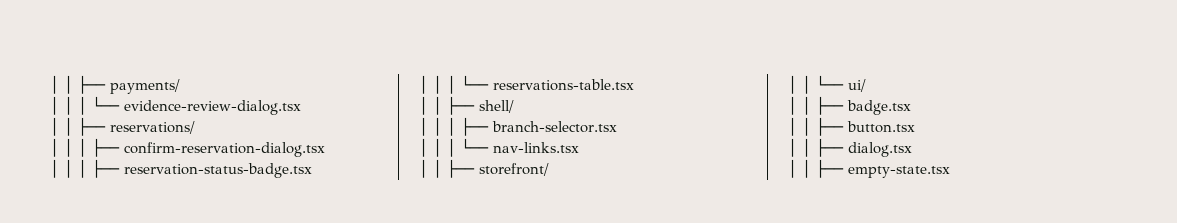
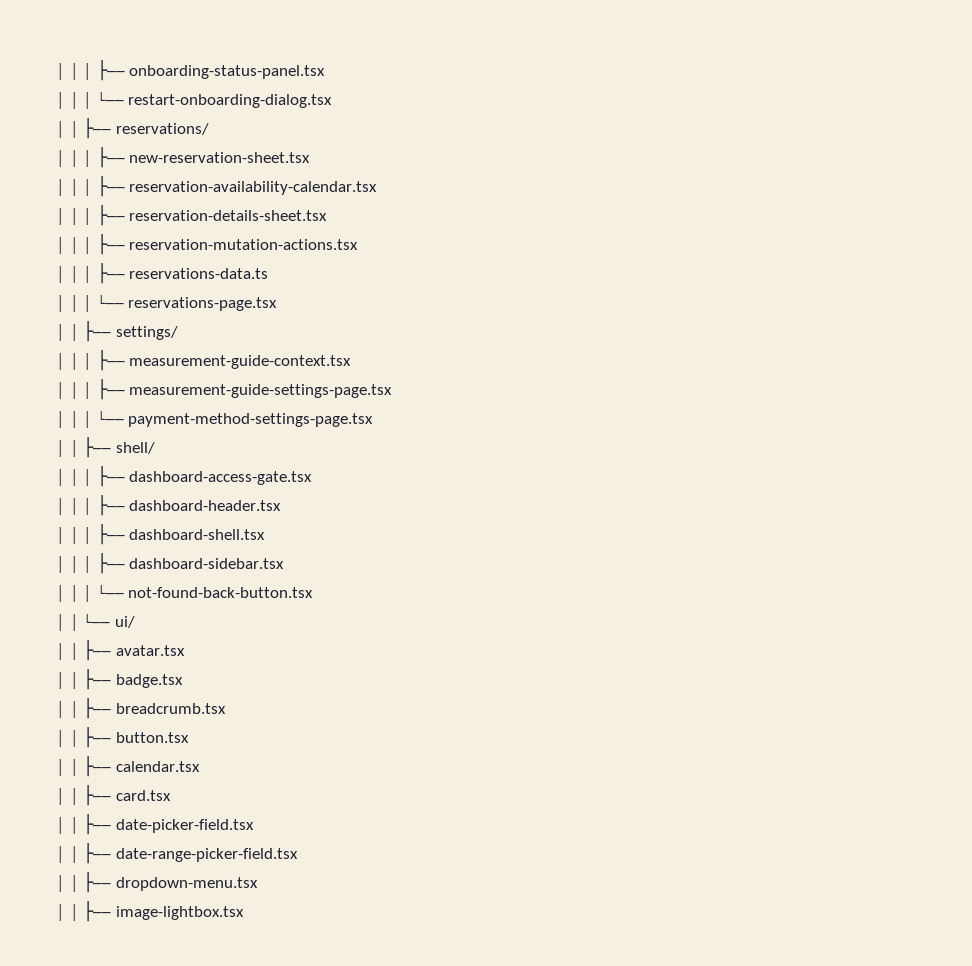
[50,75,180,94] [50,96,301,115] │ │ ├── payments/ // │ │ │ └── evidence-review-dialog.tsx -> [56,60,326,81] [56,91,333,109] │ │ │ ├── onboarding-status-panel.tsx // │ │ │ └── restart-onboarding-dialog.tsx
[124,142,325,157] [50,159,312,178] [419,75,634,94] confirm-reservation-dialog.tsx // │ │ │ ├── reservation-status-badge.tsx // │ │ │ └── reservations-table.tsx -> [129,152,311,163] [56,176,378,197] [56,205,328,226] [56,234,359,255] [56,263,269,284] [56,294,278,312] [56,321,178,342] [56,350,352,371] [56,379,393,400] [56,410,374,428] new-reservation-sheet.tsx // │ │ │ ├── reservation-availability-calendar.tsx // │ │ │ ├── reservation-details-sheet.tsx // │ │ │ ├── reservation-mutation-actions.tsx // │ │ │ ├── reservations-data.ts // │ │ │ └── reservations-page.tsx // │ │ ├── settings/ // │ │ │ ├── measurement-guide-context.tsx // │ │ │ ├── measurement-guide-settings-page.tsx // │ │ │ └── payment-method-settings-page.tsx
[492,121,617,133] [419,138,579,157] [419,159,549,178] branch-selector.tsx // │ │ │ └── nav-links.tsx // │ │ ├── storefront/ -> [129,471,313,485] [56,495,282,516] [56,524,266,545] [56,553,285,574] [56,584,314,602] dashboard-access-gate.tsx // │ │ │ ├── dashboard-header.tsx // │ │ │ ├── dashboard-shell.tsx // │ │ │ ├── dashboard-sidebar.tsx // │ │ │ └── not-found-back-button.tsx
(866, 85) none -> [56,640,185,661] // │ │ ├── avatar.tsx
(911, 107) none -> [56,698,226,719] // │ │ ├── breadcrumb.tsx
[848,142,912,157] [788,159,950,178] dialog.tsx // │ │ ├── empty-state.tsx -> [115,761,200,772] [56,785,171,806] [56,814,254,835] [56,843,298,864] [56,872,258,893] [56,901,244,922] calendar.tsx // │ │ ├── card.tsx // │ │ ├── date-picker-field.tsx // │ │ ├── date-range-picker-field.tsx // │ │ ├── dropdown-menu.tsx // │ │ ├── image-lightbox.tsx

